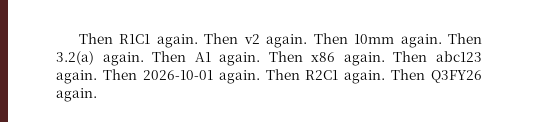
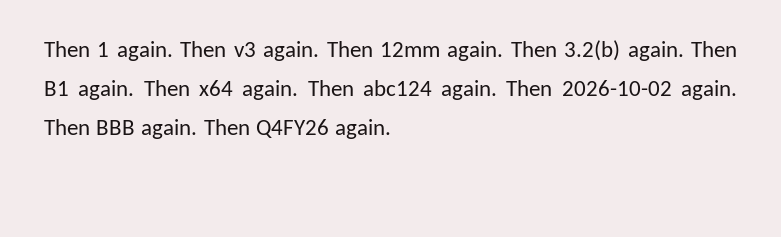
[78,33,482,48] [56,51,482,66] [56,69,482,84] Then R1C1 again. Then v2 again. Then 10mm again. Then 3.2(a) again. Then A1 again. Then x86 again. Then abc123 again. Then 2026-10-01 again. Then R2C1 again. Then Q3FY26 -> [44,40,737,61] [44,80,737,100] [44,119,329,139] Then 1 again. Then v3 again. Then 12mm again. Then 3.2(b) again. Then B1 again. Then x64 again. Then abc124 again. Then 2026-10-02 again. Then BBB again. Then Q4FY26

